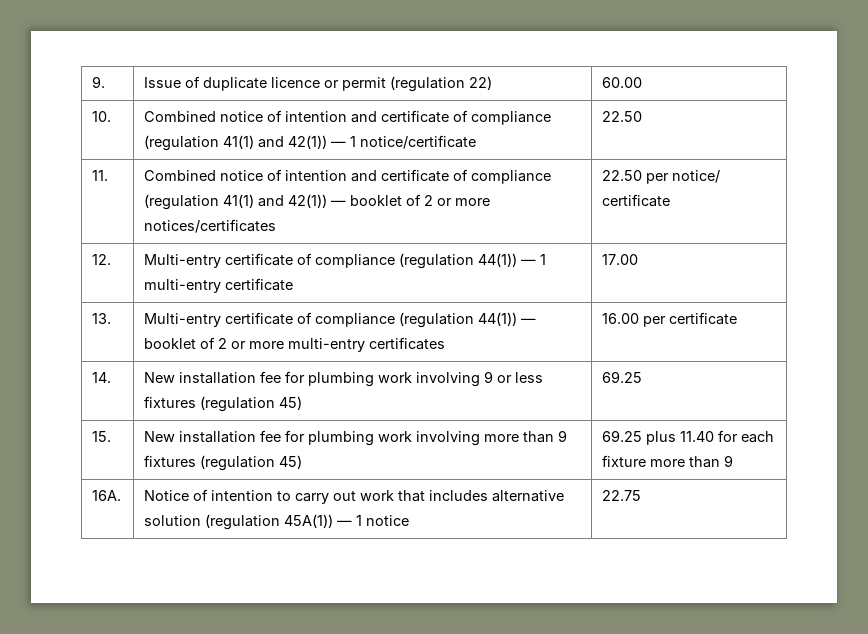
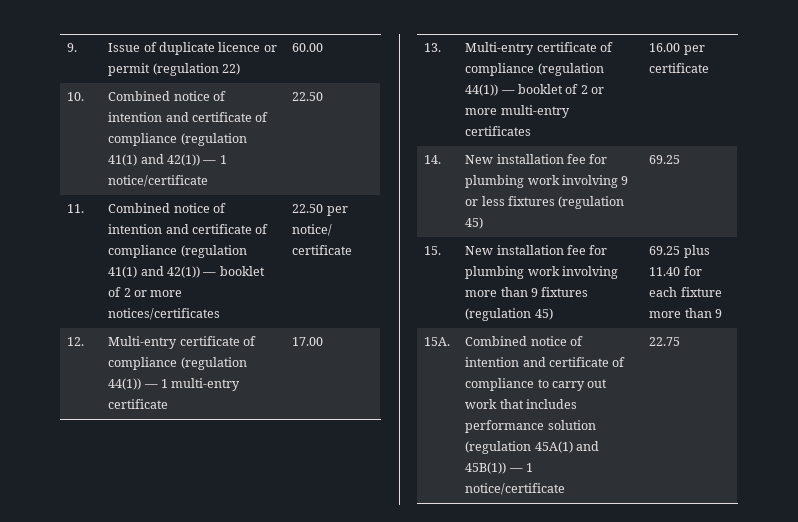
[92,490,122,501] [144,489,274,501] 16A. | Notice of intention -> [424,337,451,346] [465,336,583,346] [465,357,626,367] [465,378,535,391] 15A. | Combined notice of intention and certificate of compliance
[492,490,565,502] alternative -> [465,420,545,433] performance
[284,514,410,528] 45A(1)) — 1 notice -> [534,441,599,453] [465,462,533,474] [465,483,566,495] 45A(1) and 45B(1)) — 1 notice/certificate

